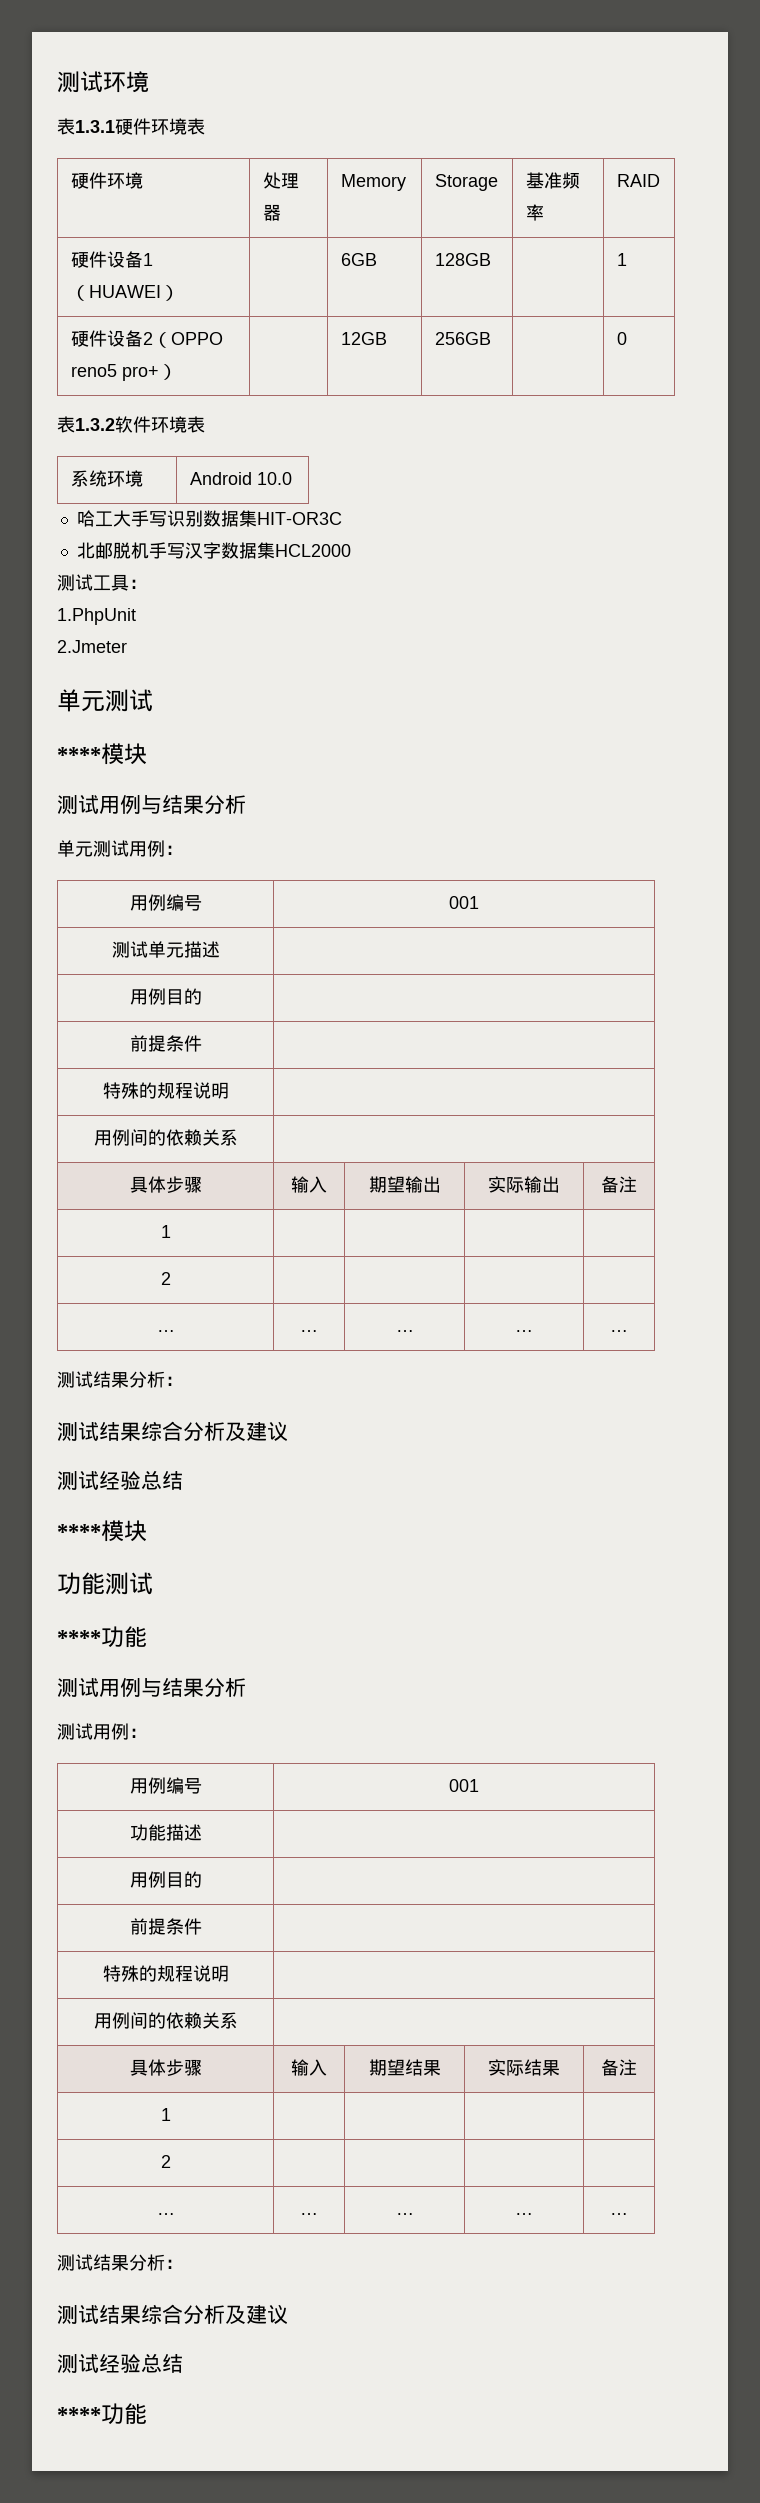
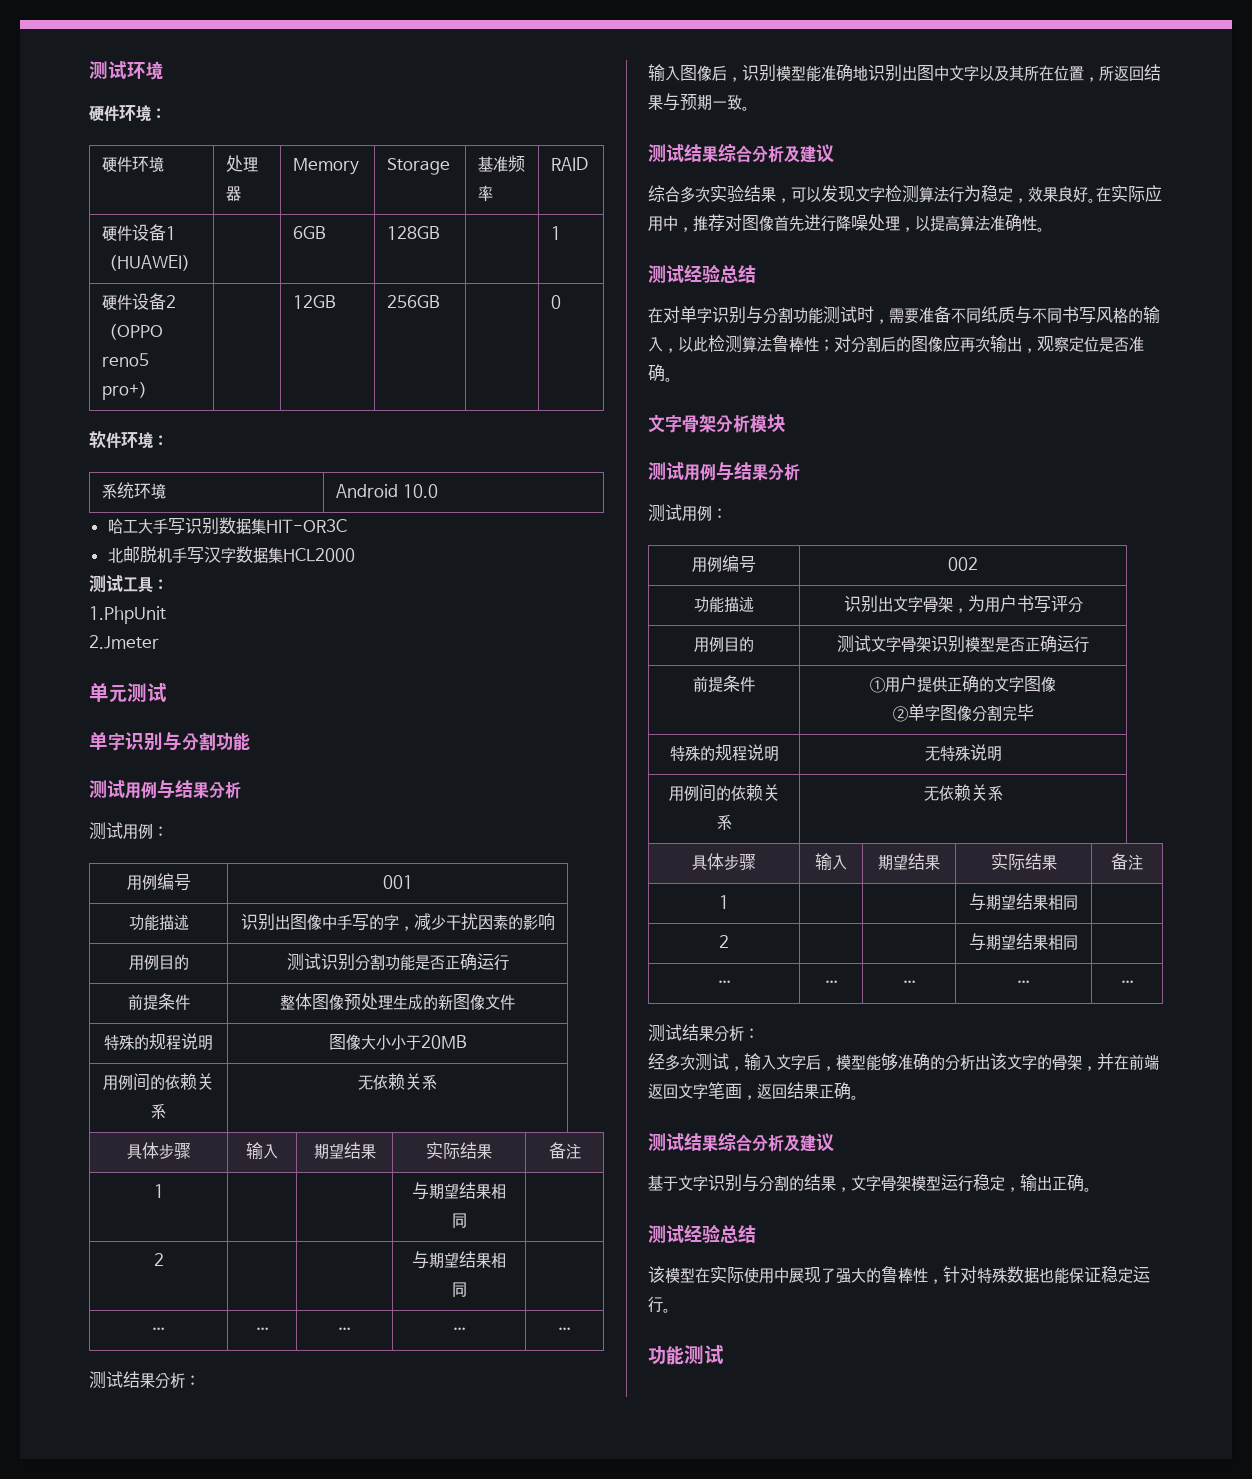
[57,118,205,135] 表1.3.1硬件环境表 -> [89,105,166,122] 硬件环境：
[57,416,115,433] 表1.3.2 -> (562, 302) none
[187,416,205,433] 表 -> [153,435,168,446] ：
[57,743,147,765] [57,795,246,815] [57,840,183,857] [129,894,202,911] [449,896,479,909] [111,941,220,958] [129,988,202,1005] [129,1035,202,1052] [102,1082,229,1099] [93,1129,238,1146] [129,1176,202,1193] [291,1176,327,1193] [368,1176,441,1193] [488,1176,560,1193] [601,1176,637,1193] [160,1225,171,1238] [160,1272,171,1285] [156,1330,175,1332] [300,1330,318,1332] [395,1330,414,1332] [515,1330,533,1332] [610,1330,628,1332] [57,1371,183,1388] [57,1421,288,1441] [57,1470,183,1490] [57,1520,147,1542] [57,1572,153,1595] [57,1630,101,1645] ****模块 // 测试用例与结果分析 // 单元测试用例： // 用例编号 | 001 // 测试单元描述 | // 用例目的 | // 前提条件 | // 特殊的规程说明 | // 用例间的依赖关系 | // 具体步骤 | 输入 | 期望输出 | 实际输出 | 备注 // 1 | | | | // 2 | | | | // … | … | … | … | … // 测试结果分析： // 测试结果综合分析及建议 // 测试经验总结 // ****模块 // 功能测试 // **** -> [89,732,216,751] 单字识别与分割
[129,1871,202,1888] [129,1918,202,1935] [102,1965,229,1982] [93,2012,238,2029] [129,2059,202,2076] [291,2059,327,2076] [368,2059,441,2076] [488,2059,560,2076] [601,2059,637,2076] [160,2108,171,2121] [160,2155,171,2168] [156,2213,175,2215] [300,2213,318,2215] [395,2213,414,2215] [515,2213,533,2215] [610,2213,628,2215] [57,2254,183,2271] [57,2304,288,2324] [57,2353,183,2373] [57,2403,147,2425] // 用例目的 | // 前提条件 | // 特殊的规程说明 | // 用例间的依赖关系 | // 具体步骤 | 输入 | 期望结果 | 实际结果 | 备注 // 1 | | | | // 2 | | | | // … | … | … | … | … // 测试结果分析： // 测试结果综合分析及建议 // 测试经验总结 // ****功能 -> [240,913,555,931] [128,954,189,970] [286,953,509,971] [127,993,190,1011] [280,993,515,1011] [104,1033,213,1050] [328,1034,467,1050] [103,1073,214,1091] [151,1103,166,1119] [358,1073,437,1090] [126,1142,191,1160] [246,1142,278,1160] [313,1142,376,1159] [426,1142,492,1160] [548,1142,581,1159] [153,1184,164,1198] [412,1182,506,1200] [451,1213,467,1228] [153,1253,164,1266] [412,1251,506,1269] [451,1282,467,1297] [151,1327,166,1335] [254,1327,270,1335] [337,1327,352,1335] [451,1327,467,1335] [557,1327,572,1335] [89,1371,200,1389] [648,64,1161,82] [648,93,750,111] [648,143,834,163] [648,185,1162,203] [648,214,1045,232] [648,264,756,283] [648,306,1160,324] [648,335,1144,353] [648,364,673,382] [648,414,786,433] [648,462,800,481] [648,504,727,522] [692,555,756,573] [948,557,978,571] [694,596,754,613] [843,595,1083,613] [694,636,754,652] [837,635,1089,653] [693,675,755,693] [870,675,1056,693] [892,704,1034,722] [669,744,779,761] [924,744,1002,761] [668,784,780,802] [716,814,732,830] [923,784,1003,801] [692,853,756,871] [815,853,847,871] [878,853,940,870] [990,853,1057,871] [1111,853,1143,870] [719,895,729,909] [969,893,1078,911] [719,935,729,948] [969,933,1078,951] [716,980,732,988] [823,980,839,988] [901,980,917,988] [1016,980,1031,988] [1119,980,1135,988] [648,1024,759,1042] [648,1053,1159,1071] [648,1082,859,1100] [648,1132,834,1152] [648,1174,1092,1192] [648,1224,756,1243] [648,1266,1150,1284] [648,1296,671,1313] [648,1345,724,1365] 识别出图像中手写的字，减少干扰因素的影响 // 用例目的 | 测试识别分割功能是否正确运行 // 前提条件 | 整体图像预处理生成的新图像文件 // 特殊的规程说明 | 图像大小小于20MB // 用例间的依赖关系 | 无依赖关系 // 具体步骤 | 输入 | 期望结果 | 实际结果 | 备注 // 1 | | | 与期望结果相同 | // 2 | | | 与期望结果相同 | // … | … | … | … | … // 测试结果分析： // 输入图像后，识别模型能准确地识别出图中文字以及其所在位置，所返回结果与预期一致。 // 测试结果综合分析及建议 // 综合多次实验结果，可以发现文字检测算法行为稳定，效果良好。在实际应用中，推荐对图像首先进行降噪处理，以提高算法准确性。 // 测试经验总结 // 在对单字识别与分割功能测试时，需要准备不同纸质与不同书写风格的输入，以此检测算法鲁棒性；对分割后的图像应再次输出，观察定位是否准确。 // 文字骨架分析模块 // 测试用例与结果分析 // 测试用例： // 用例编号 | 002 // 功能描述 | 识别出文字骨架，为用户书写评分 // 用例目的 | 测试文字骨架识别模型是否正确运行 // 前提条件 | ①用户提供正确的文字图像 // ②单字图像分割完毕 // 特殊的规程说明 | 无特殊说明 // 用例间的依赖关系 | 无依赖关系 // 具体步骤 | 输入 | 期望结果 | 实际结果 | 备注 // 1 | | | 与期望结果相同 | // 2 | | | 与期望结果相同 | // … | … | … | … | … // 测试结果分析： // 经多次测试，输入文字后，模型能够准确的分析出该文字的骨架，并在前端返回文字笔画，返回结果正确。 // 测试结果综合分析及建议 // 基于文字识别与分割的结果，文字骨架模型运行稳定，输出正确。 // 测试经验总结 // 该模型在实际使用中展现了强大的鲁棒性，针对特殊数据也能保证稳定运行。 // 功能测试

